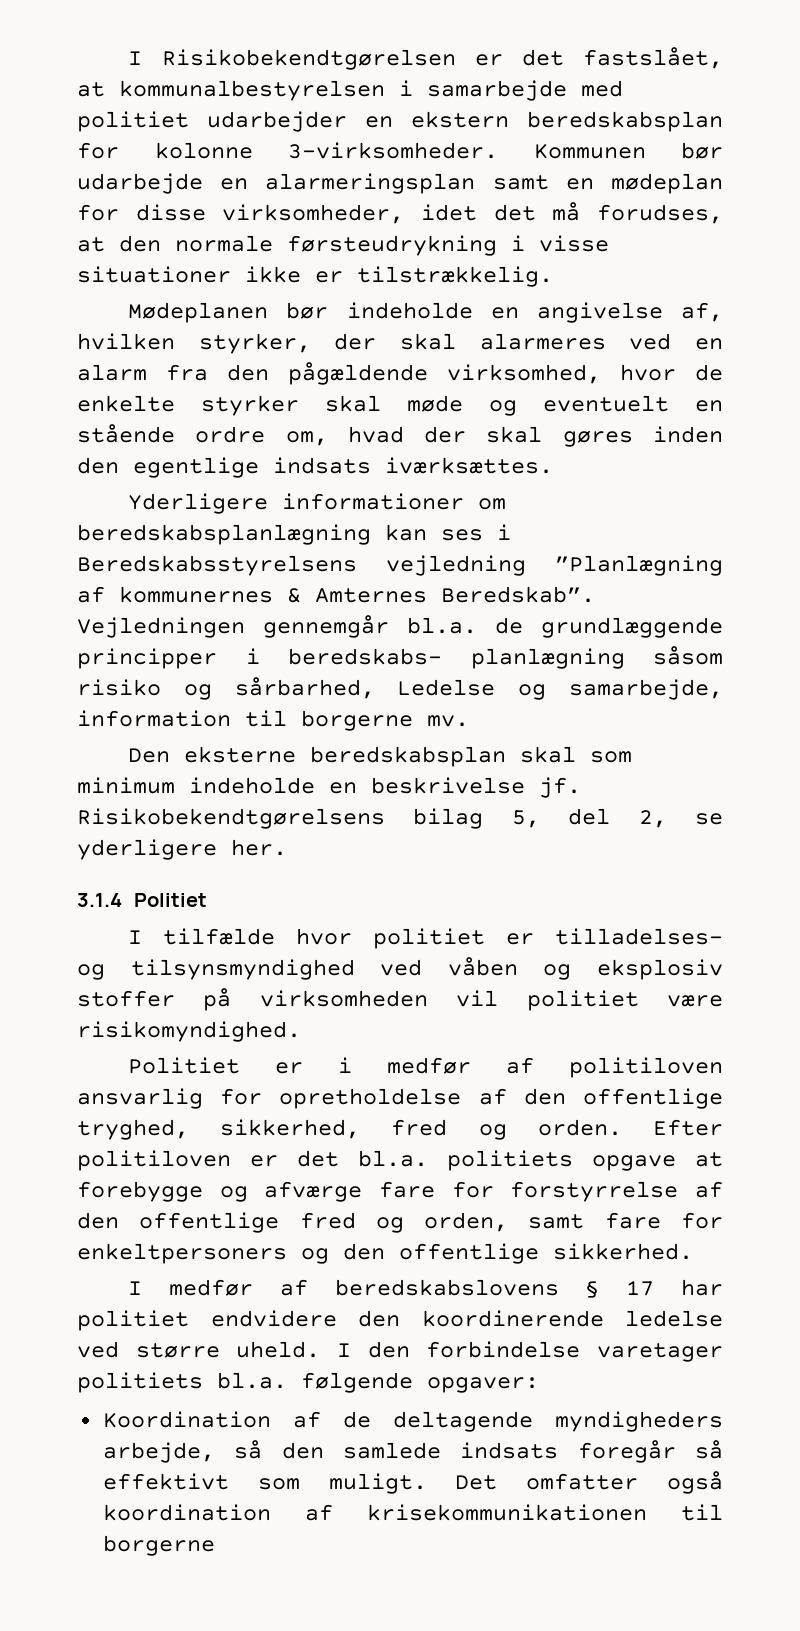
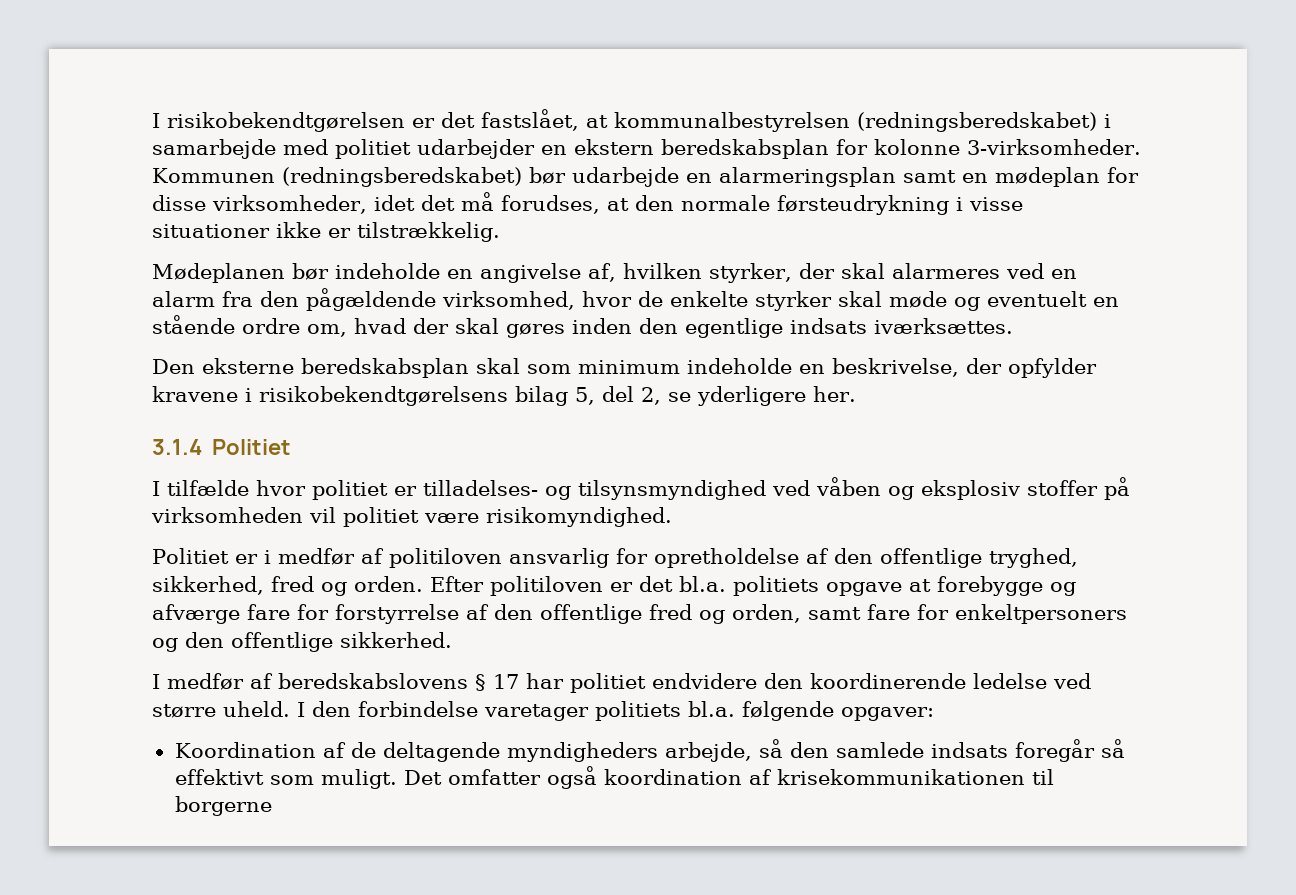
[128,49,456,70] I Risikobekendtgørelsen -> [152,112,405,132] I risikobekendtgørelsen
(385, 90) none -> [857,112,1097,132] (redningsberedskabet)
(646, 151) none -> [282,167,522,187] (redningsberedskabet)
[128,493,507,514] [77,524,511,545] [77,555,723,576] [77,586,595,603] [77,615,723,638] [77,646,723,669] [77,677,723,700] [77,710,469,731] // Yderligere informationer om beredskabsplanlægning kan ses i Beredskabsstyrelsens vejledning ”Planlægning af kommunernes & Amternes Beredskab”. Vejledningen gennemgår bl.a. de grundlæggende principper i beredskabs- planlægning såsom risiko og sårbarhed, Ledelse og samarbejde, information til borgerne mv. -> (1013, 326) none
[371,777,581,798] [77,808,385,829] beskrivelse jf. Risikobekendtgørelsens -> [832,358,1097,378] [152,386,508,406] beskrivelse, der opfylder kravene i risikobekendtgørelsens

